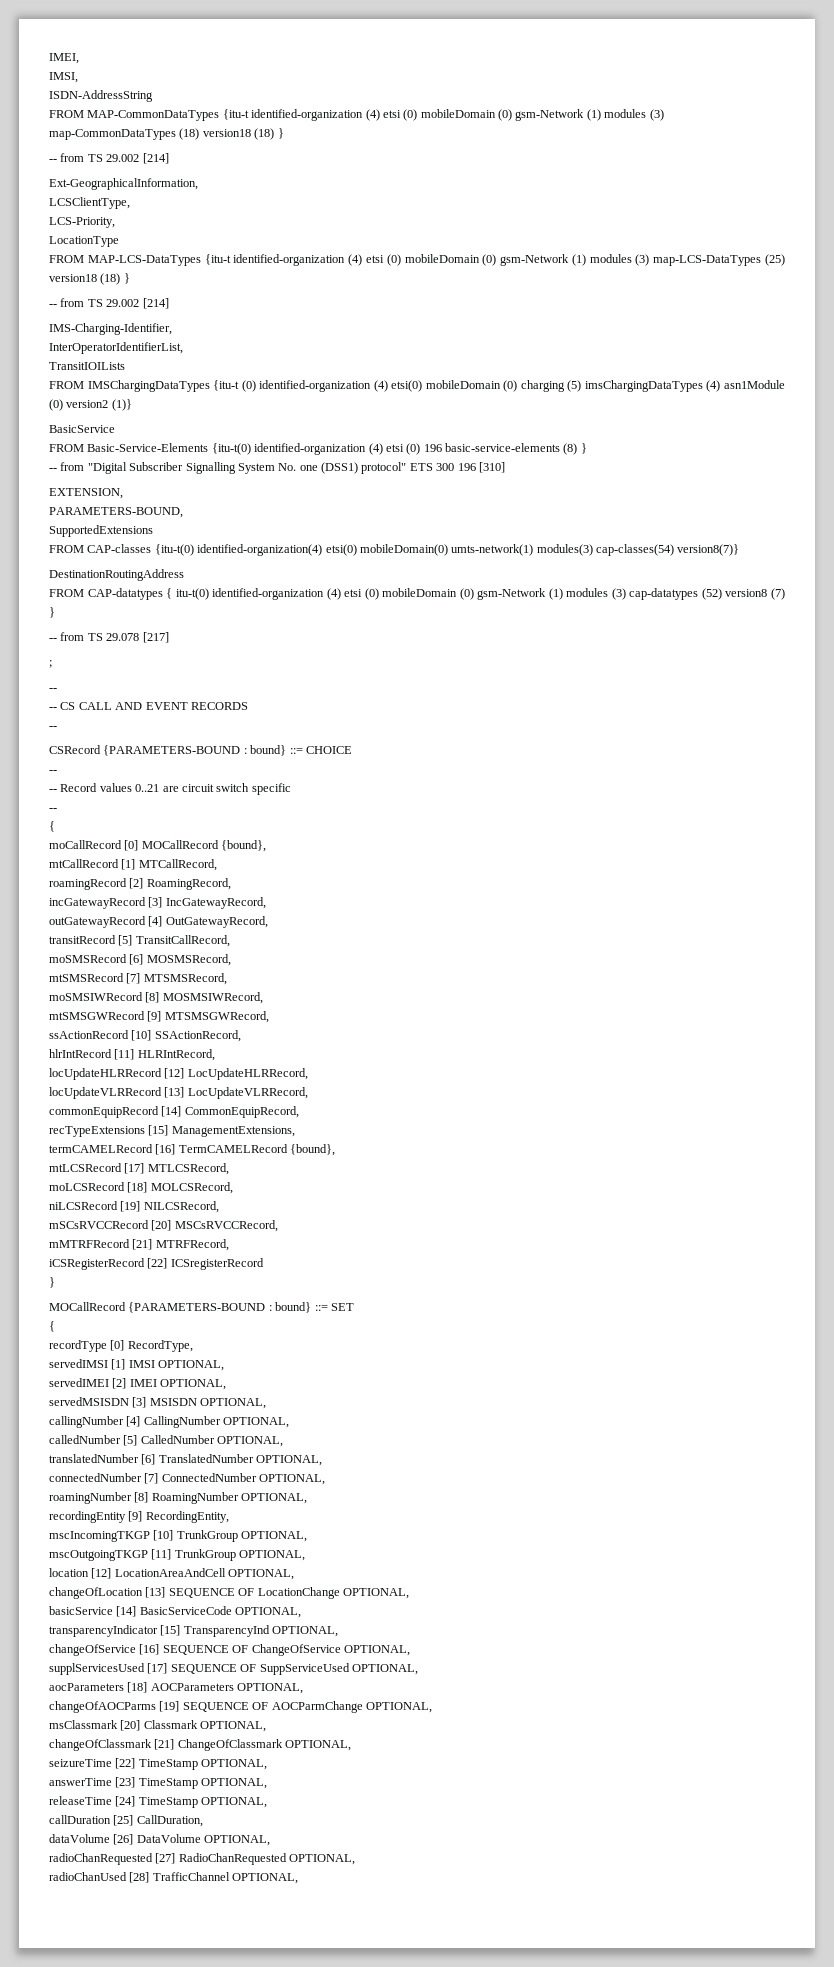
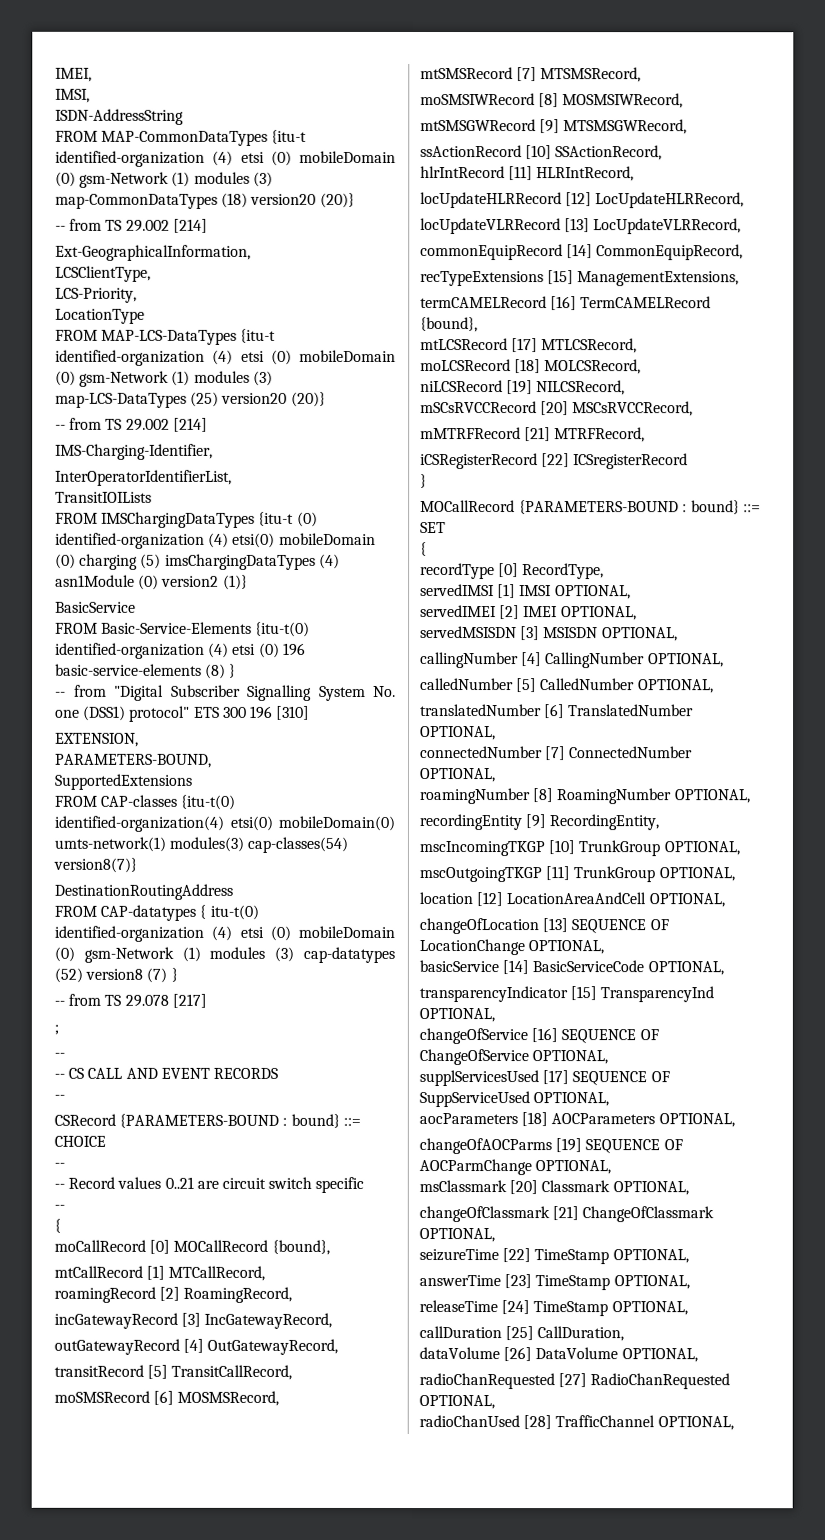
[202,128,284,140] version18 (18) } -> [250,192,355,208] version20 (20)}
[49,273,130,285] version18 (18) } -> [221,391,326,407] version20 (20)}

